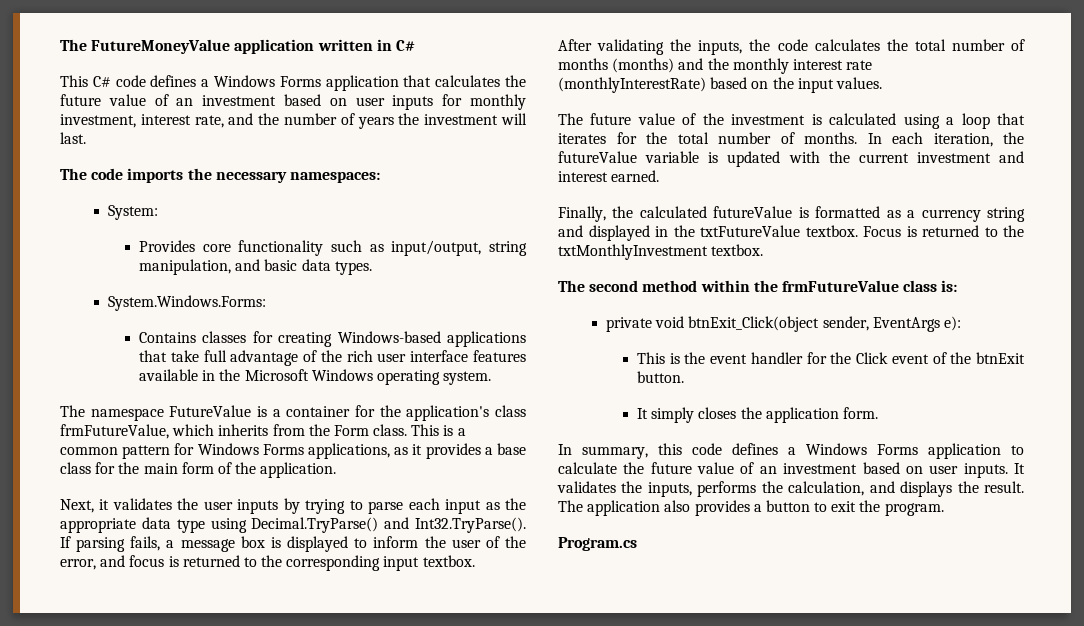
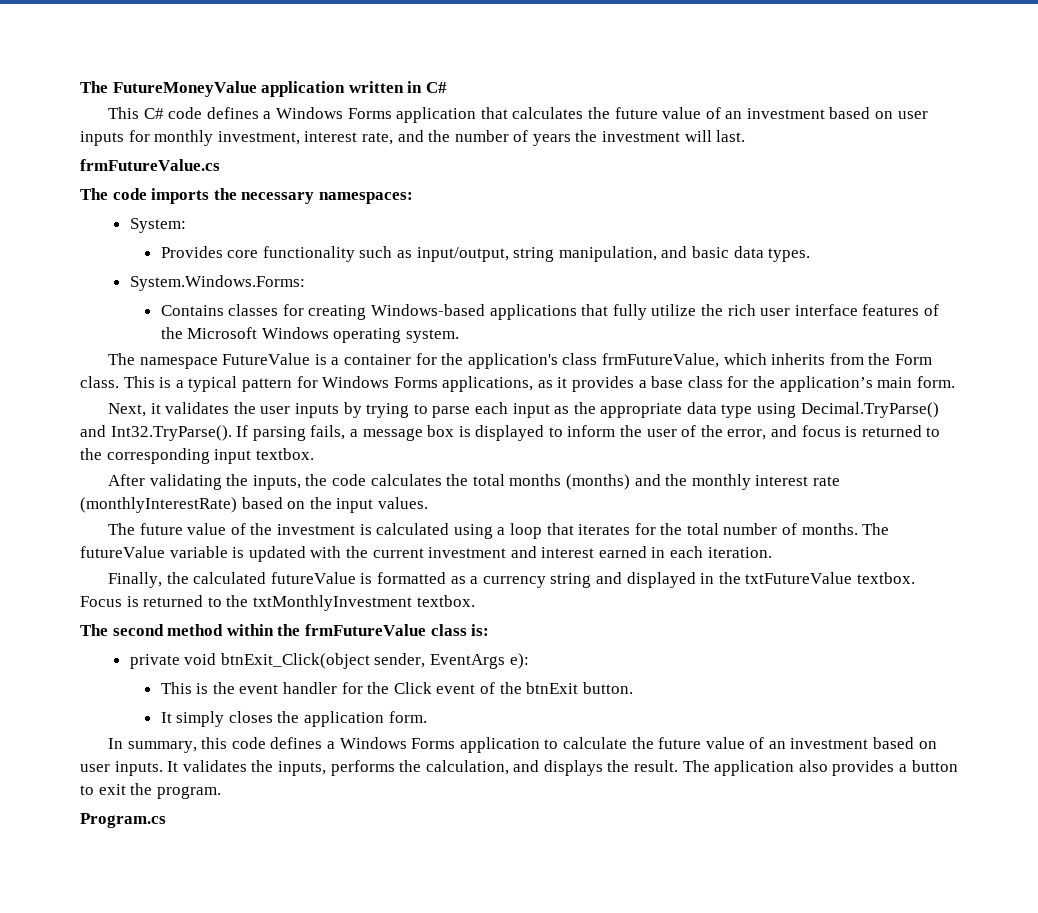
(86, 138) none -> [80,159,220,171] // frmFutureValue.cs
[170,350,318,366] take full advantage of -> [612,304,697,320] fully utilize
[139,369,216,381] available in -> [923,304,939,316] of
[60,447,118,455] common -> [188,376,238,392] typical
[143,462,337,478] main form of the application. -> [779,376,955,392] application’s main form.
[951,39,1025,51] number of -> (505, 480) none
[867,132,1024,147] In each iteration, the -> [862,523,890,535] The
[611,170,660,182] earned. -> [598,546,772,558] earned in each iteration.

